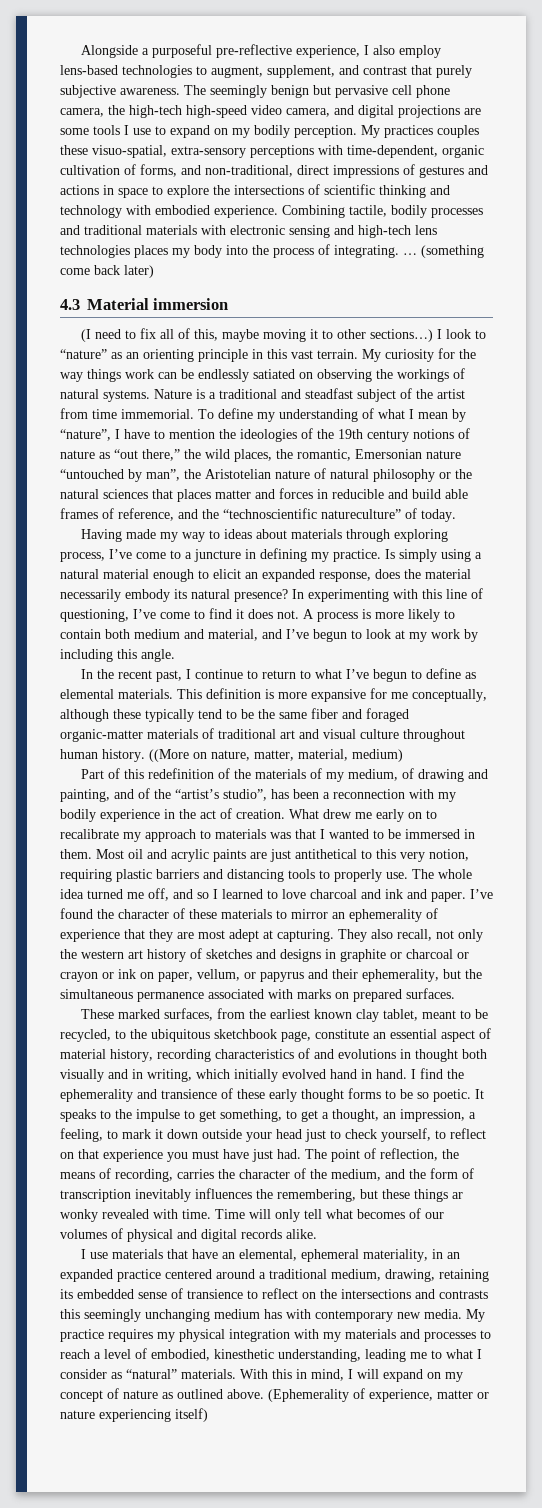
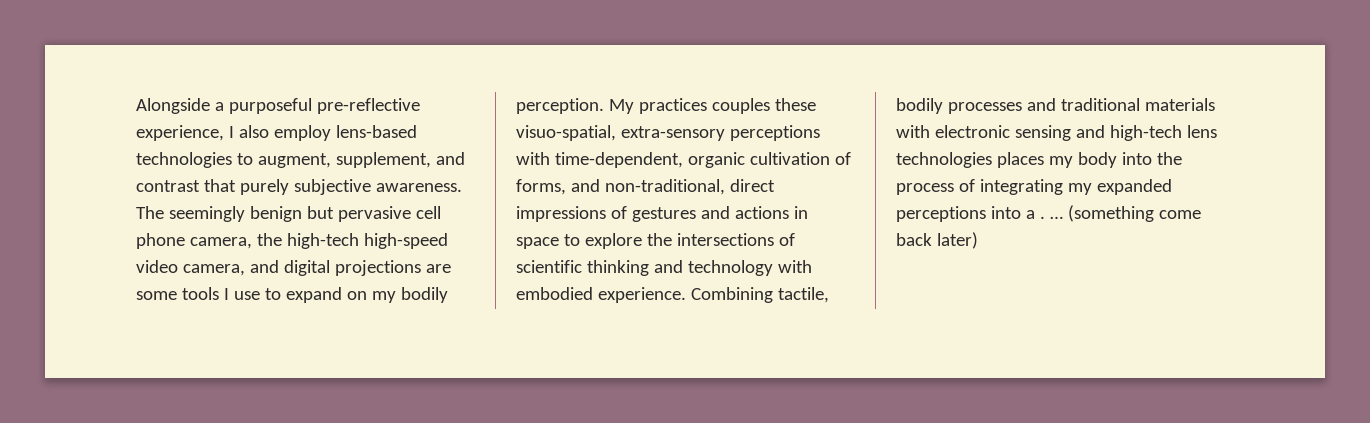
[334,245,399,258] integrating. -> [979,179,1172,195] [896,206,1045,222] integrating my expanded perceptions into a .
[60,298,229,310] [81,328,487,342] [60,348,476,362] [60,368,465,382] [60,388,465,402] [60,408,466,422] [60,428,470,442] [60,449,461,462] [60,468,472,482] [60,488,468,502] [60,508,456,522] [81,529,449,542] [60,548,482,562] [60,569,471,582] [60,588,483,602] [60,608,455,622] [60,629,478,642] [60,649,175,662] [81,668,477,682] [60,688,487,702] [60,708,409,722] [60,728,465,742] [60,749,403,762] [81,768,489,782] [60,788,456,802] [60,808,437,822] [60,829,475,842] [60,849,469,862] [60,869,472,882] [60,888,493,902] [60,908,438,922] [60,929,483,942] [60,948,469,962] [60,969,482,982] [60,988,455,1002] [81,1008,489,1022] [60,1028,491,1042] [60,1048,487,1062] [60,1068,464,1082] [60,1088,484,1102] [60,1109,476,1122] [60,1128,486,1142] [60,1148,459,1162] [60,1168,474,1182] [60,1188,463,1202] [60,1208,444,1222] [60,1228,317,1242] [81,1249,461,1262] [60,1269,489,1282] [60,1288,488,1299] [60,1309,485,1322] [60,1329,491,1342] [60,1348,482,1362] [60,1369,463,1382] [60,1388,489,1402] [60,1408,208,1422] // 4.3 Material immersion // (I need to fix all of this, maybe moving it to other sections…) I look to “nature” as an orienting principle in this vast terrain. My curiosity for the way things work can be endlessly satiated on observing the workings of natural systems. Nature is a traditional and steadfast subject of the artist from time immemorial. To define my understanding of what I mean by “nature”, I have to mention the ideologies of the 19th century notions of nature as “out there,” the wild places, the romantic, Emersonian nature “untouched by man”, the Aristotelian nature of natural philosophy or the natural sciences that places matter and forces in reducible and build able frames of reference, and the “technoscientific natureculture” of today. // Having made my way to ideas about materials through exploring process, I’ve come to a juncture in defining my practice. Is simply using a natural material enough to elicit an expanded response, does the material necessarily embody its natural presence? In experimenting with this line of questioning, I’ve come to find it does not. A process is more likely to contain both medium and material, and I’ve begun to look at my work by including this angle. // In the recent past, I continue to return to what I’ve begun to define as elemental materials. This definition is more expansive for me conceptually, although these typically tend to be the same fiber and foraged organic-matter materials of traditional art and visual culture throughout human history. ((More on nature, matter, material, medium) // Part of this redefinition of the materials of my medium, of drawing and painting, and of the “artist’s studio”, has been a reconnection with my bodily experience in the act of creation. What drew me early on to recalibrate my approach to materials was that I wanted to be immersed in them. Most oil and acrylic paints are just antithetical to this very notion, requiring plastic barriers and distancing tools to properly use. The whole idea turned me off, and so I learned to love charcoal and ink and paper. I’ve found the character of these materials to mirror an ephemerality of experience that they are most adept at capturing. They also recall, not only the western art history of sketches and designs in graphite or charcoal or crayon or ink on paper, vellum, or papyrus and their ephemerality, but the simultaneous permanence associated with marks on prepared surfaces. // These marked surfaces, from the earliest known clay tablet, meant to be recycled, to the ubiquitous sketchbook page, constitute an essential aspect of material history, recording characteristics of and evolutions in thought both visually and in writing, which initially evolved hand in hand. I find the ephemerality and transience of these early thought forms to be so poetic. It speaks to the impulse to get something, to get a thought, an impression, a feeling, to mark it down outside your head just to check yourself, to reflect on that experience you must have just had. The point of reflection, the means of recording, carries the character of the medium, and the form of transcription inevitably influences the remembering, but these things ar wonky revealed with time. Time will only tell what becomes of our volumes of physical and digital records alike. // I use materials that have an elemental, ephemeral materiality, in an expanded practice centered around a traditional medium, drawing, retaining its embedded sense of transience to reflect on the intersections and contrasts this seemingly unchanging medium has with contemporary new media. My practice requires my physical integration with my materials and processes to reach a level of embodied, kinesthetic understanding, leading me to what I consider as “natural” materials. With this in mind, I will expand on my concept of nature as outlined above. (Ephemerality of experience, matter or nature experiencing itself) -> (978, 240) none

